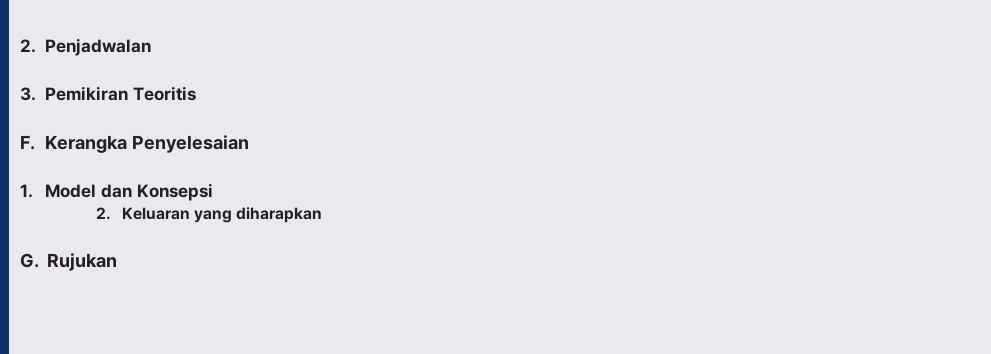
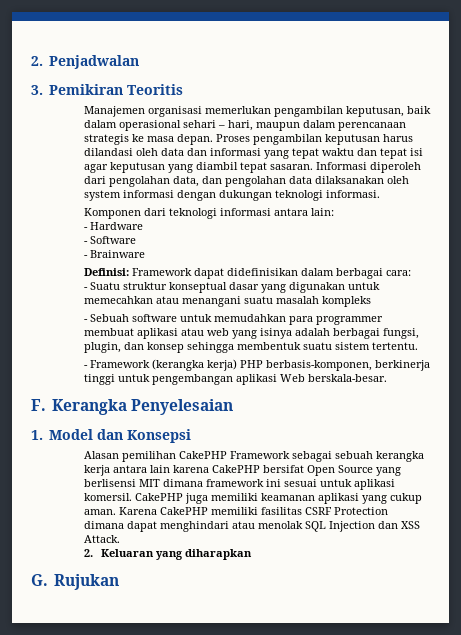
(197, 93) none -> [83,106,431,117] [83,120,406,131] [83,134,413,145] [83,148,423,159] [83,162,421,173] [83,176,409,187] [83,190,380,201] [83,208,334,219] [83,222,143,230] [83,236,136,244] [83,250,145,258] [83,268,411,279] [83,282,380,293] [83,296,371,307] [83,314,383,325] [83,328,419,339] [83,342,418,353] [83,359,430,371] [83,374,387,385] // Manajemen organisasi memerlukan pengambilan keputusan, baik dalam operasional sehari – hari, maupun dalam perencanaan strategis ke masa depan. Proses pengambilan keputusan harus dilandasi oleh data dan informasi yang tepat waktu dan tepat isi agar keputusan yang diambil tepat sasaran. Informasi diperoleh dari pengolahan data, dan pengolahan data dilaksanakan oleh system informasi dengan dukungan teknologi informasi. // Komponen dari teknologi informasi antara lain: // - Hardware // - Software // - Brainware // Definisi: Framework dapat didefinisikan dalam berbagai cara: // - Suatu struktur konseptual dasar yang digunakan untuk memecahkan atau menangani suatu masalah kompleks // - Sebuah software untuk memudahkan para programmer membuat aplikasi atau web yang isinya adalah berbagai fungsi, plugin, dan konsep sehingga membentuk suatu sistem tertentu. // - Framework (kerangka kerja) PHP berbasis-komponen, berkinerja tinggi untuk pengembangan aplikasi Web berskala-besar.
(213, 192) none -> [83,451,424,462] [83,465,401,476] [83,479,395,490] [83,493,422,504] [83,507,388,515] [83,521,420,532] [83,535,120,543] // Alasan pemilihan CakePHP Framework sebagai sebuah kerangka kerja antara lain karena CakePHP bersifat Open Source yang berlisensi MIT dimana framework ini sesuai untuk aplikasi komersil. CakePHP juga memiliki keamanan aplikasi yang cukup aman. Karena CakePHP memiliki fasilitas CSRF Protection dimana dapat menghindari atau menolak SQL Injection dan XSS Attack.

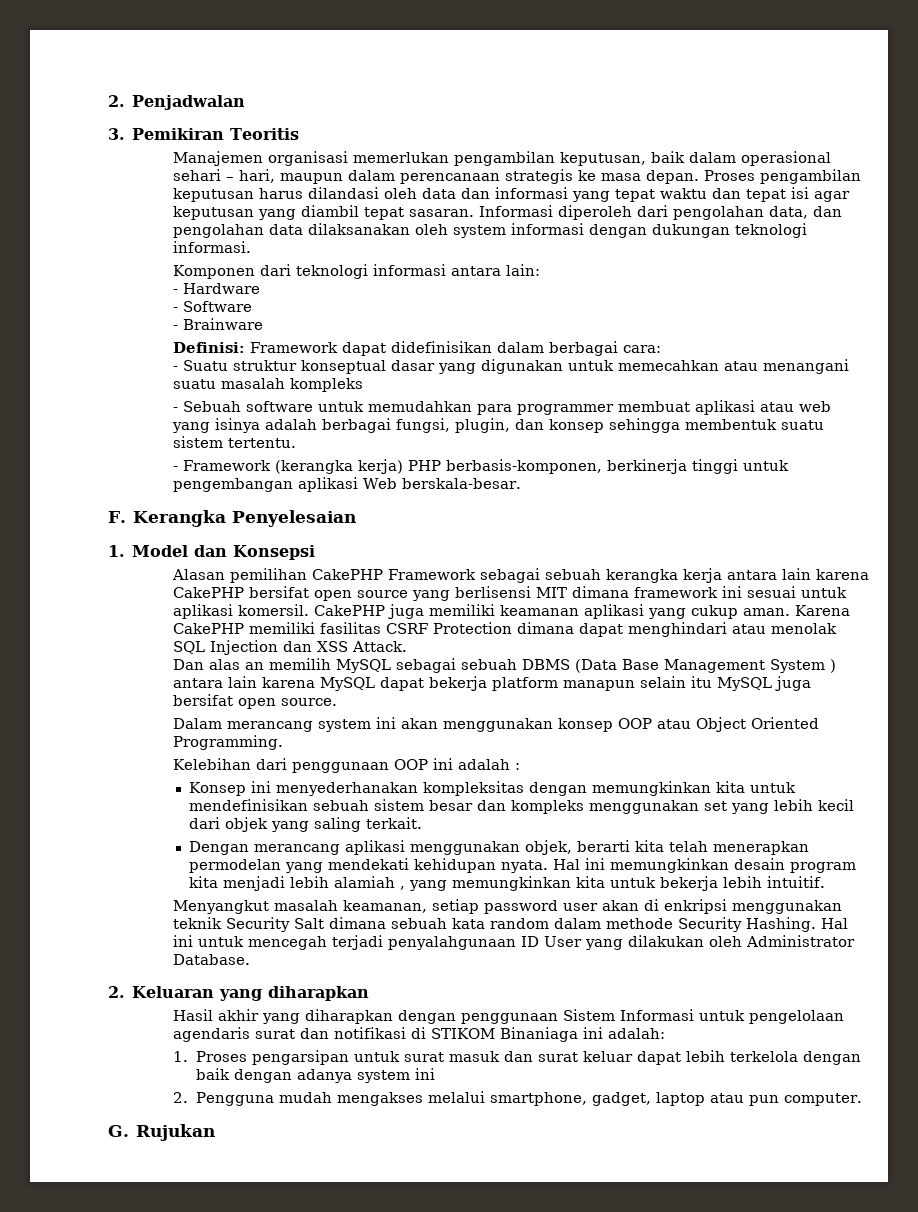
[306,465,373,476] Open Source -> [314,590,409,601] open source
[83,549,253,560] 2. Keluaran yang diharapkan -> [173,658,837,673] [173,676,812,691] [173,694,338,709] [173,717,820,732] [173,735,284,750] [173,758,521,773] [189,781,797,796] [189,799,855,814] [189,817,423,832] [189,840,810,855] [189,858,857,873] [189,876,826,891] [173,899,843,914] [173,917,849,932] [173,935,856,950] [173,954,251,965] [108,986,370,1001] [173,1009,845,1024] [173,1027,666,1042] [173,1050,861,1065] [195,1068,435,1083] [173,1091,862,1106] Dan alas an memilih MySQL sebagai sebuah DBMS (Data Base Management System ) antara lain karena MySQL dapat bekerja platform manapun selain itu MySQL juga bersifat open source. // Dalam merancang system ini akan menggunakan konsep OOP atau Object Oriented Programming. // Kelebihan dari penggunaan OOP ini adalah : // Konsep ini menyederhanakan kompleksitas dengan memungkinkan kita untuk mendefinisikan sebuah sistem besar dan kompleks menggunakan set yang lebih kecil dari objek yang saling terkait. // Dengan merancang aplikasi menggunakan objek, berarti kita telah menerapkan permodelan yang mendekati kehidupan nyata. Hal ini memungkinkan desain program kita menjadi lebih alamiah , yang memungkinkan kita untuk bekerja lebih intuitif. // Menyangkut masalah keamanan, setiap password user akan di enkripsi menggunakan teknik Security Salt dimana sebuah kata random dalam methode Security Hashing. Hal ini untuk mencegah terjadi penyalahgunaan ID User yang dilakukan oleh Administrator Database. // 2. Keluaran yang diharapkan // Hasil akhir yang diharapkan dengan penggunaan Sistem Informasi untuk pengelolaan agendaris surat dan notifikasi di STIKOM Binaniaga ini adalah: // 1. Proses pengarsipan untuk surat masuk dan surat keluar dapat lebih terkelola dengan baik dengan adanya system ini // 2. Pengguna mudah mengakses melalui smartphone, gadget, laptop atau pun computer.

